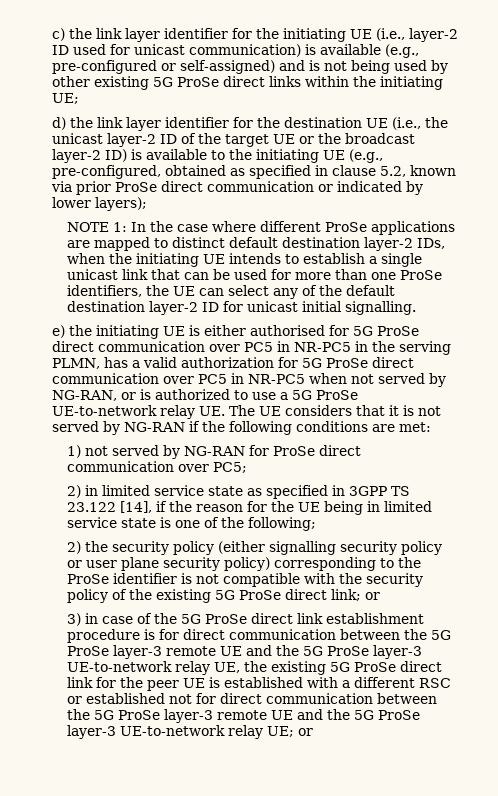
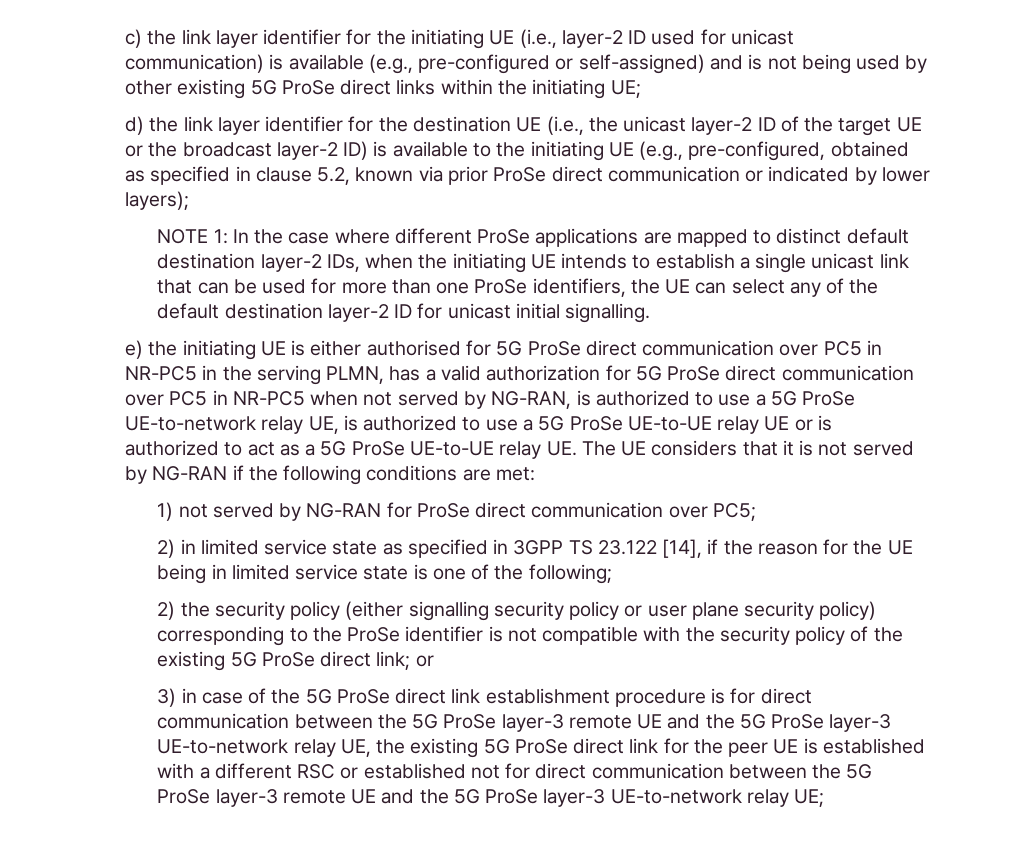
[121,392,137,400] or -> (572, 400) none
(196, 412) none -> [308,415,832,434] [125,440,542,459] UE, is authorized to use a 5G ProSe UE-to-UE relay UE or is authorized to act as a 5G ProSe UE-to-UE relay
[298,728,314,736] or -> (825, 798) none

